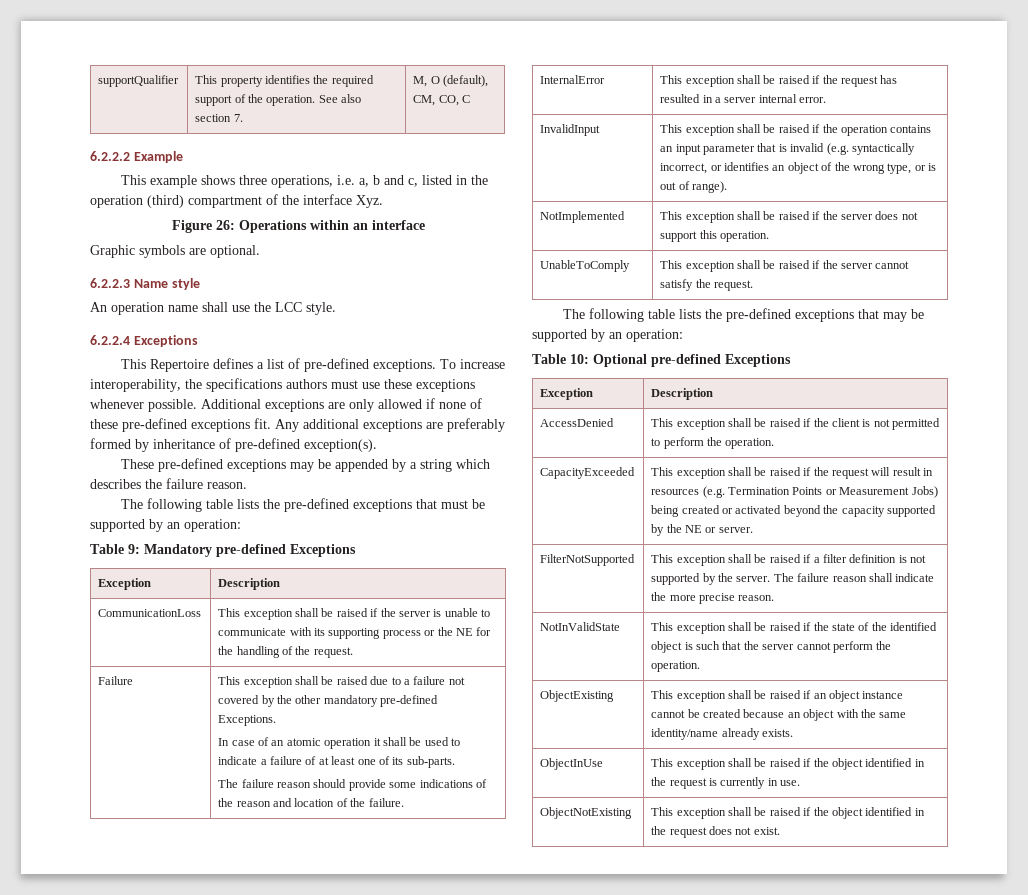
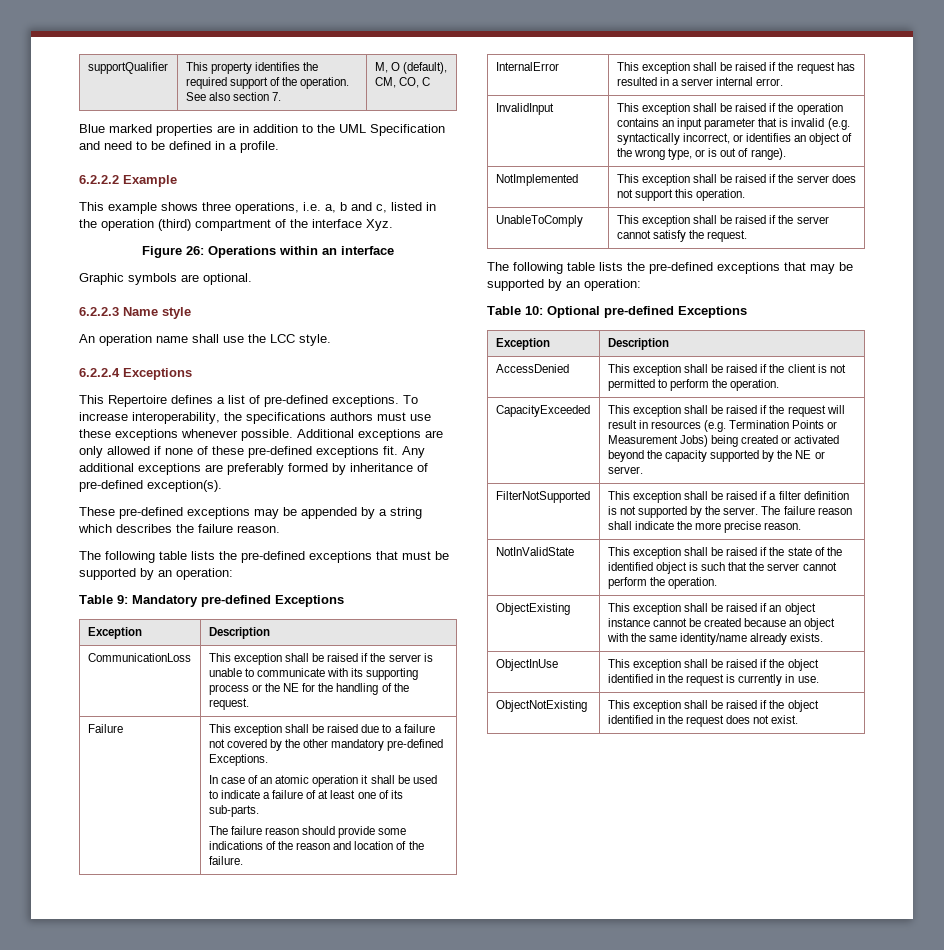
(471, 99) none -> [79,124,445,136] [79,141,279,153] // Blue marked properties are in addition to the UML Specification and need to be defined in a profile.

